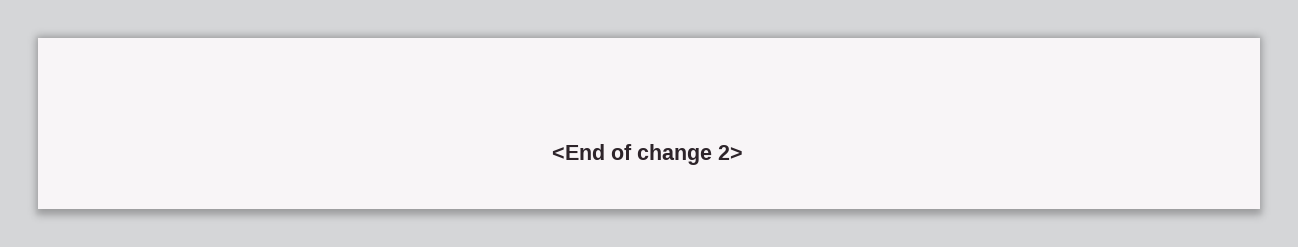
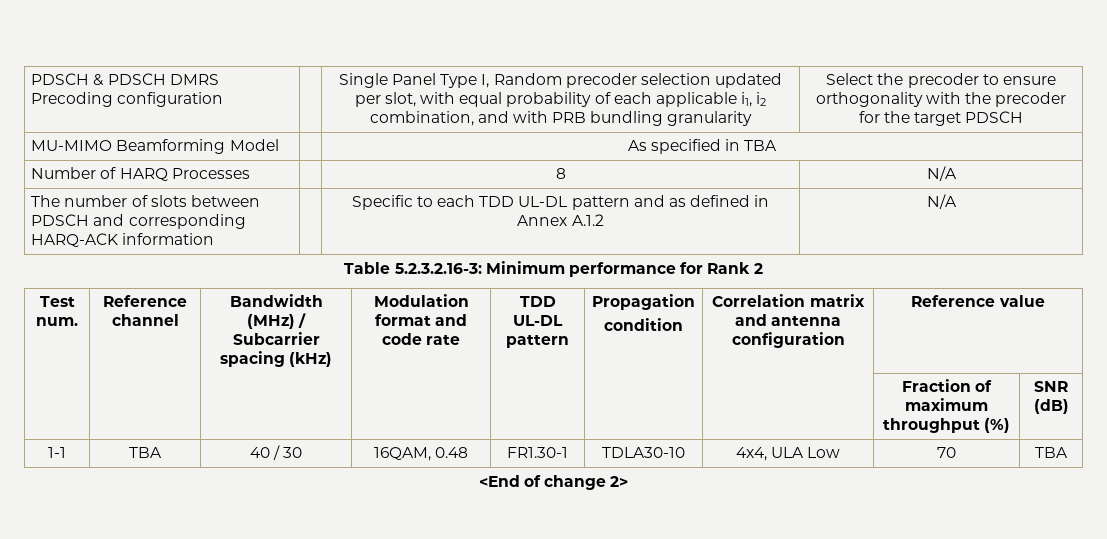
(551, 152) none -> [31,73,219,86] [31,92,224,107] [338,73,783,88] [354,92,767,107] [369,111,753,126] [826,73,1056,88] [815,92,1067,107] [858,111,1024,126] [31,139,279,154] [627,139,778,154] [31,167,250,181] [555,168,566,179] [926,166,957,181] [31,195,260,207] [31,214,246,229] [31,233,215,247] [351,195,770,210] [517,214,604,226] [926,194,957,209] [344,261,763,277] [39,296,75,307] [36,317,78,326] [103,295,187,307] [111,314,179,326] [229,294,323,307] [246,313,307,329] [232,332,320,345] [219,351,333,367] [373,294,469,307] [374,314,468,326] [381,333,461,345] [519,296,556,307] [513,315,563,326] [506,334,569,348] [592,294,695,310] [604,318,683,331] [712,294,865,307] [734,314,842,326] [731,332,845,348] [911,295,1045,307] [901,379,993,392] [905,398,988,411] [882,418,1011,433] [1034,381,1068,392] [1033,399,1069,414] [48,447,66,458] [129,447,162,458] [249,445,303,460] [373,447,469,461] [507,447,568,458] [602,447,685,458] [735,447,841,461] [937,447,956,458] [1035,447,1068,458] PDSCH & PDSCH DMRS Precoding configuration | | Single Panel Type I, Random precoder selection updated per slot, with equal probability of each applicable i1, i2 combination, and with PRB bundling granularity | Select the precoder to ensure orthogonality with the precoder for the target PDSCH // MU-MIMO Beamforming Model | | As specified in TBA // Number of HARQ Processes | | 8 | N/A // The number of slots between PDSCH and corresponding HARQ-ACK information | | Specific to each TDD UL-DL pattern and as defined in Annex A.1.2 | N/A // Table 5.2.3.2.16-3: Minimum performance for Rank 2 // Test num. | Reference channel | Bandwidth (MHz) / Subcarrier spacing (kHz) | Modulation format and code rate | TDD UL-DL pattern | Propagation // condition | Correlation matrix and antenna configuration | Reference value // | | | | | | | Fraction of maximum throughput (%) | SNR (dB) // 1-1 | TBA | 40 / 30 | 16QAM, 0.48 | FR1.30-1 | TDLA30-10 | 4x4, ULA Low | 70 | TBA //

